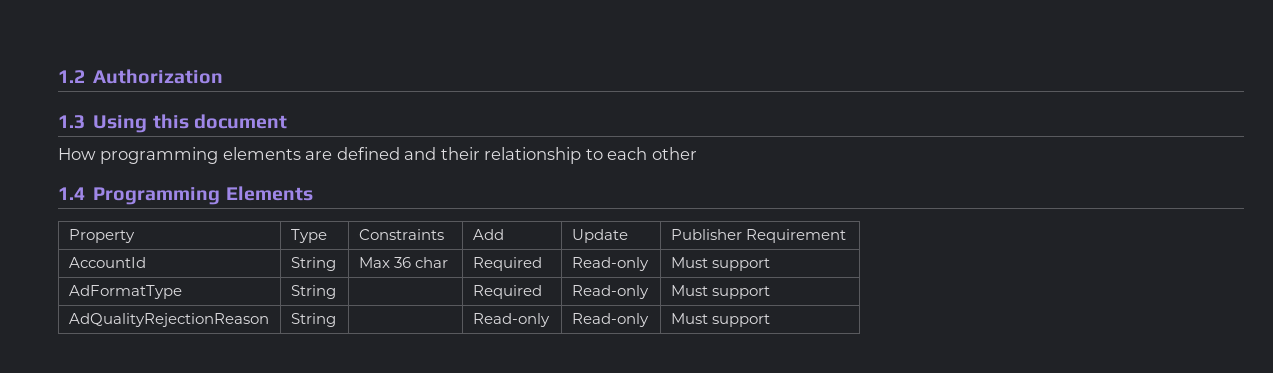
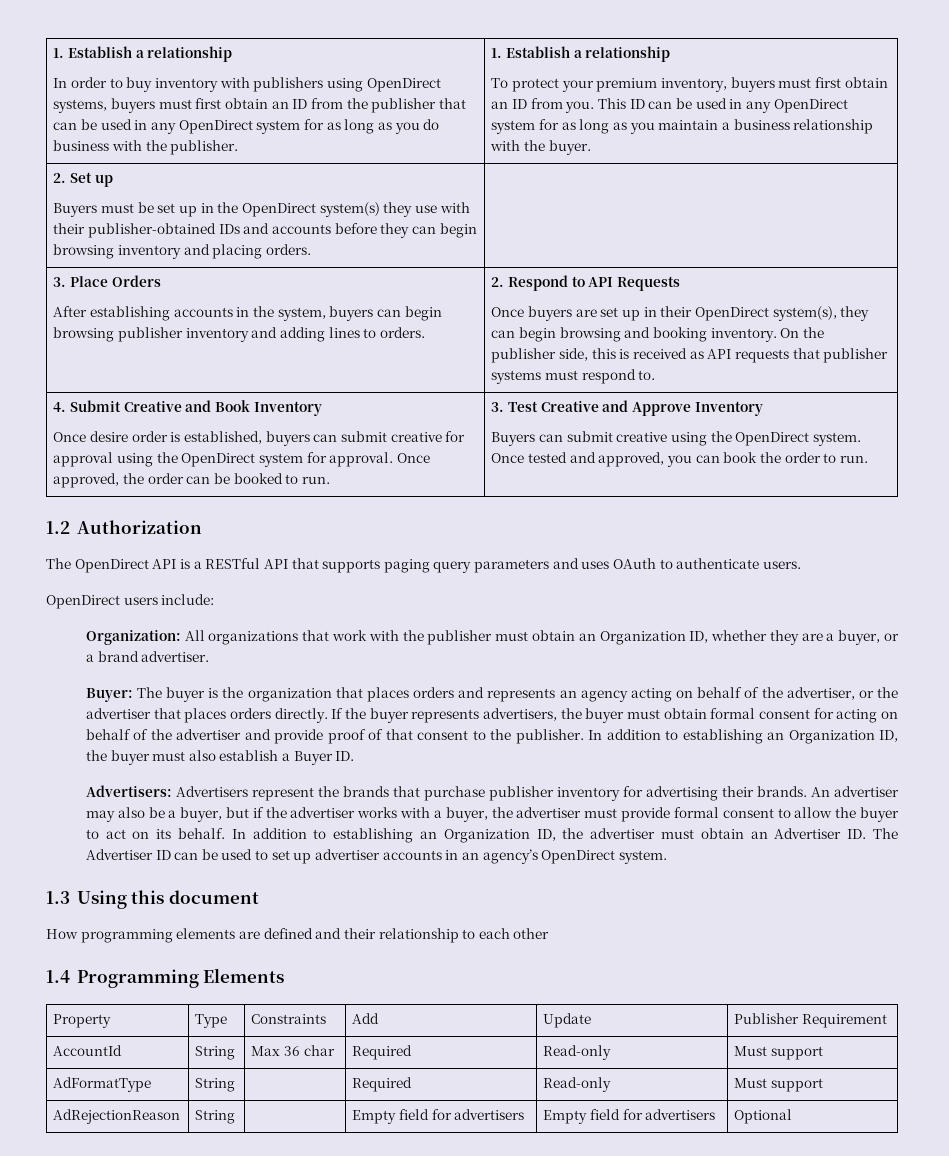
[58,69,224,84] 1.2 Authorization -> [53,46,233,62] [53,77,441,92] [53,98,466,113] [53,119,440,134] [53,140,239,155] [491,46,671,62] [491,77,888,92] [491,98,848,113] [491,119,874,134] [490,140,591,155] [53,172,113,187] [53,202,470,217] [53,223,477,238] [53,244,312,259] [53,275,161,287] [53,306,442,321] [53,327,425,342] [491,275,681,291] [491,306,870,321] [491,327,824,342] [491,348,889,363] [491,369,656,384] [53,400,322,416] [53,431,466,446] [53,452,430,467] [53,473,330,488] [491,400,763,416] [491,431,861,446] [491,452,868,467] [46,520,202,534] [46,558,801,573] [46,594,215,609] [85,630,900,645] [85,651,210,662] [85,687,898,702] [85,708,899,723] [85,729,898,744] [85,750,355,765] [85,785,899,801] [85,807,900,822] [85,828,899,843] [85,849,667,864] 1. Establish a relationship // In order to buy inventory with publishers using OpenDirect systems, buyers must first obtain an ID from the publisher that can be used in any OpenDirect system for as long as you do business with the publisher. | 1. Establish a relationship // To protect your premium inventory, buyers must first obtain an ID from you. This ID can be used in any OpenDirect system for as long as you maintain a business relationship with the buyer. // 2. Set up // Buyers must be set up in the OpenDirect system(s) they use with their publisher-obtained IDs and accounts before they can begin browsing inventory and placing orders. | // 3. Place Orders // After establishing accounts in the system, buyers can begin browsing publisher inventory and adding lines to orders. | 2. Respond to API Requests // Once buyers are set up in their OpenDirect system(s), they can begin browsing and booking inventory. On the publisher side, this is received as API requests that publisher systems must respond to. // 4. Submit Creative and Book Inventory // Once desire order is established, buyers can submit creative for approval using the OpenDirect system for approval. Once approved, the order can be booked to run. | 3. Test Creative and Approve Inventory // Buyers can submit creative using the OpenDirect system. Once tested and approved, you can book the order to run. // 1.2 Authorization // The OpenDirect API is a RESTful API that supports paging query parameters and uses OAuth to authenticate users. // OpenDirect users include: // Organization: All organizations that work with the publisher must obtain an Organization ID, whether they are a buyer, or a brand advertiser. // Buyer: The buyer is the organization that places orders and represents an agency acting on behalf of the advertiser, or the advertiser that places orders directly. If the buyer represents advertisers, the buyer must obtain formal consent for acting on behalf of the advertiser and provide proof of that consent to the publisher. In addition to establishing an Organization ID, the buyer must also establish a Buyer ID. // Advertisers: Advertisers represent the brands that purchase publisher inventory for advertising their brands. An advertiser may also be a buyer, but if the advertiser works with a buyer, the advertiser must provide formal consent to allow the buyer to act on its behalf. In addition to establishing an Organization ID, the advertiser must obtain an Advertiser ID. The Advertiser ID can be used to set up advertiser accounts in an agency’s OpenDirect system.
[68,313,269,327] [290,313,336,327] [472,313,550,327] [571,313,649,327] [670,313,770,327] AdQualityRejectionReason | String | | Read-only | Read-only | Must support -> [53,1109,181,1124] [195,1110,236,1124] [352,1109,525,1124] [543,1109,716,1124] [734,1109,793,1124] AdRejectionReason | String | | Empty field for advertisers | Empty field for advertisers | Optional

